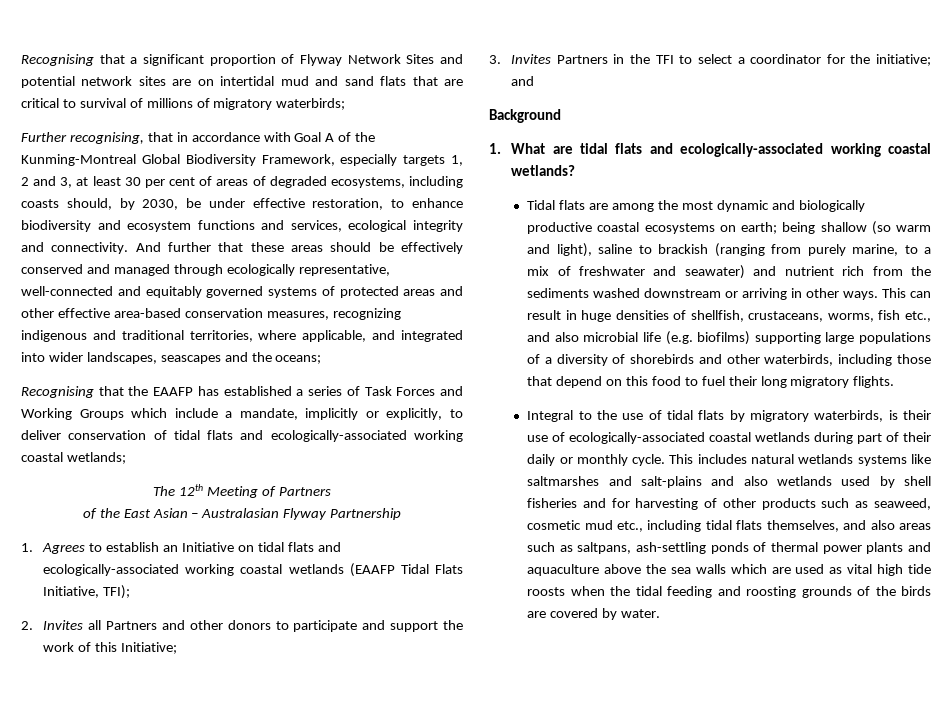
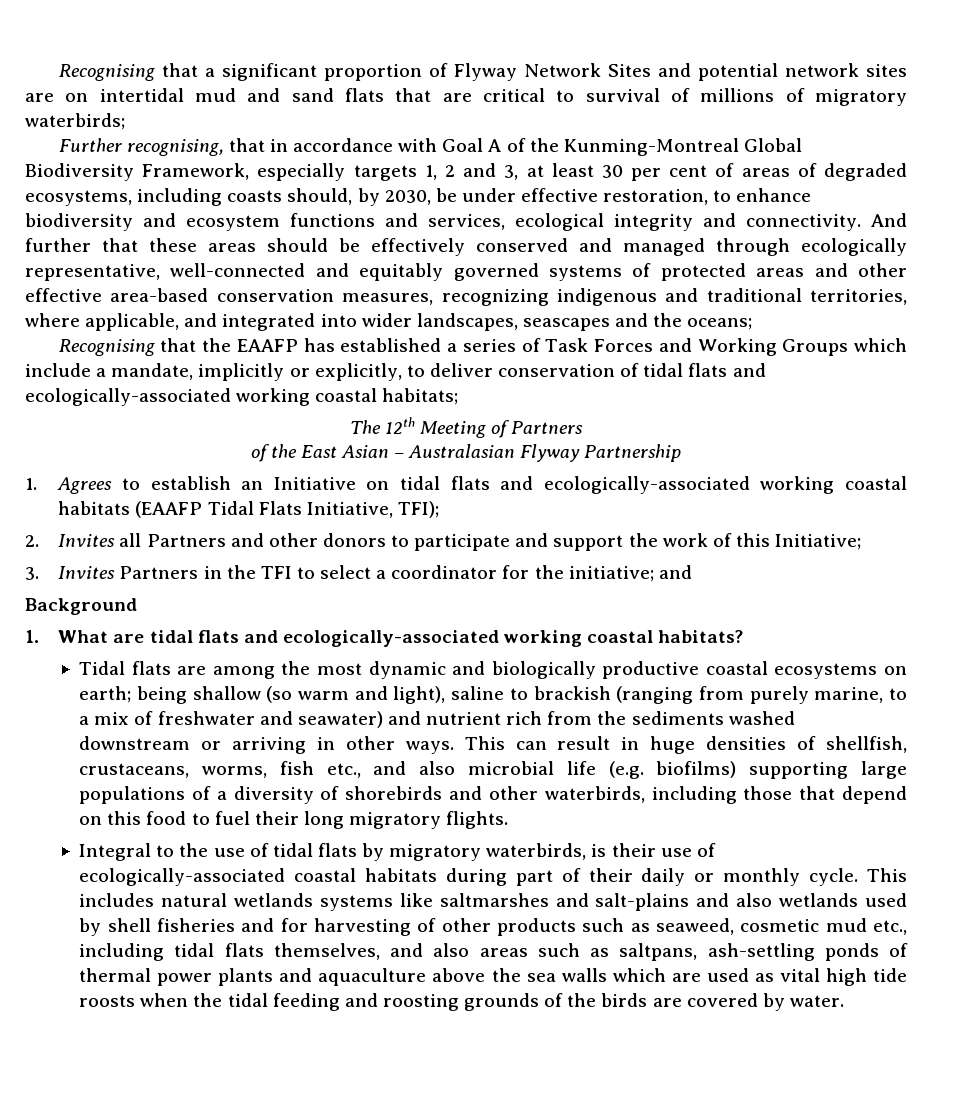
[66,452,126,464] wetlands; -> [382,388,459,405] habitats;
[288,564,344,574] wetlands -> [58,501,131,515] habitats
[511,165,576,176] wetlands? -> [658,630,744,643] habitats?
[755,432,811,442] wetlands -> [364,868,437,882] habitats

